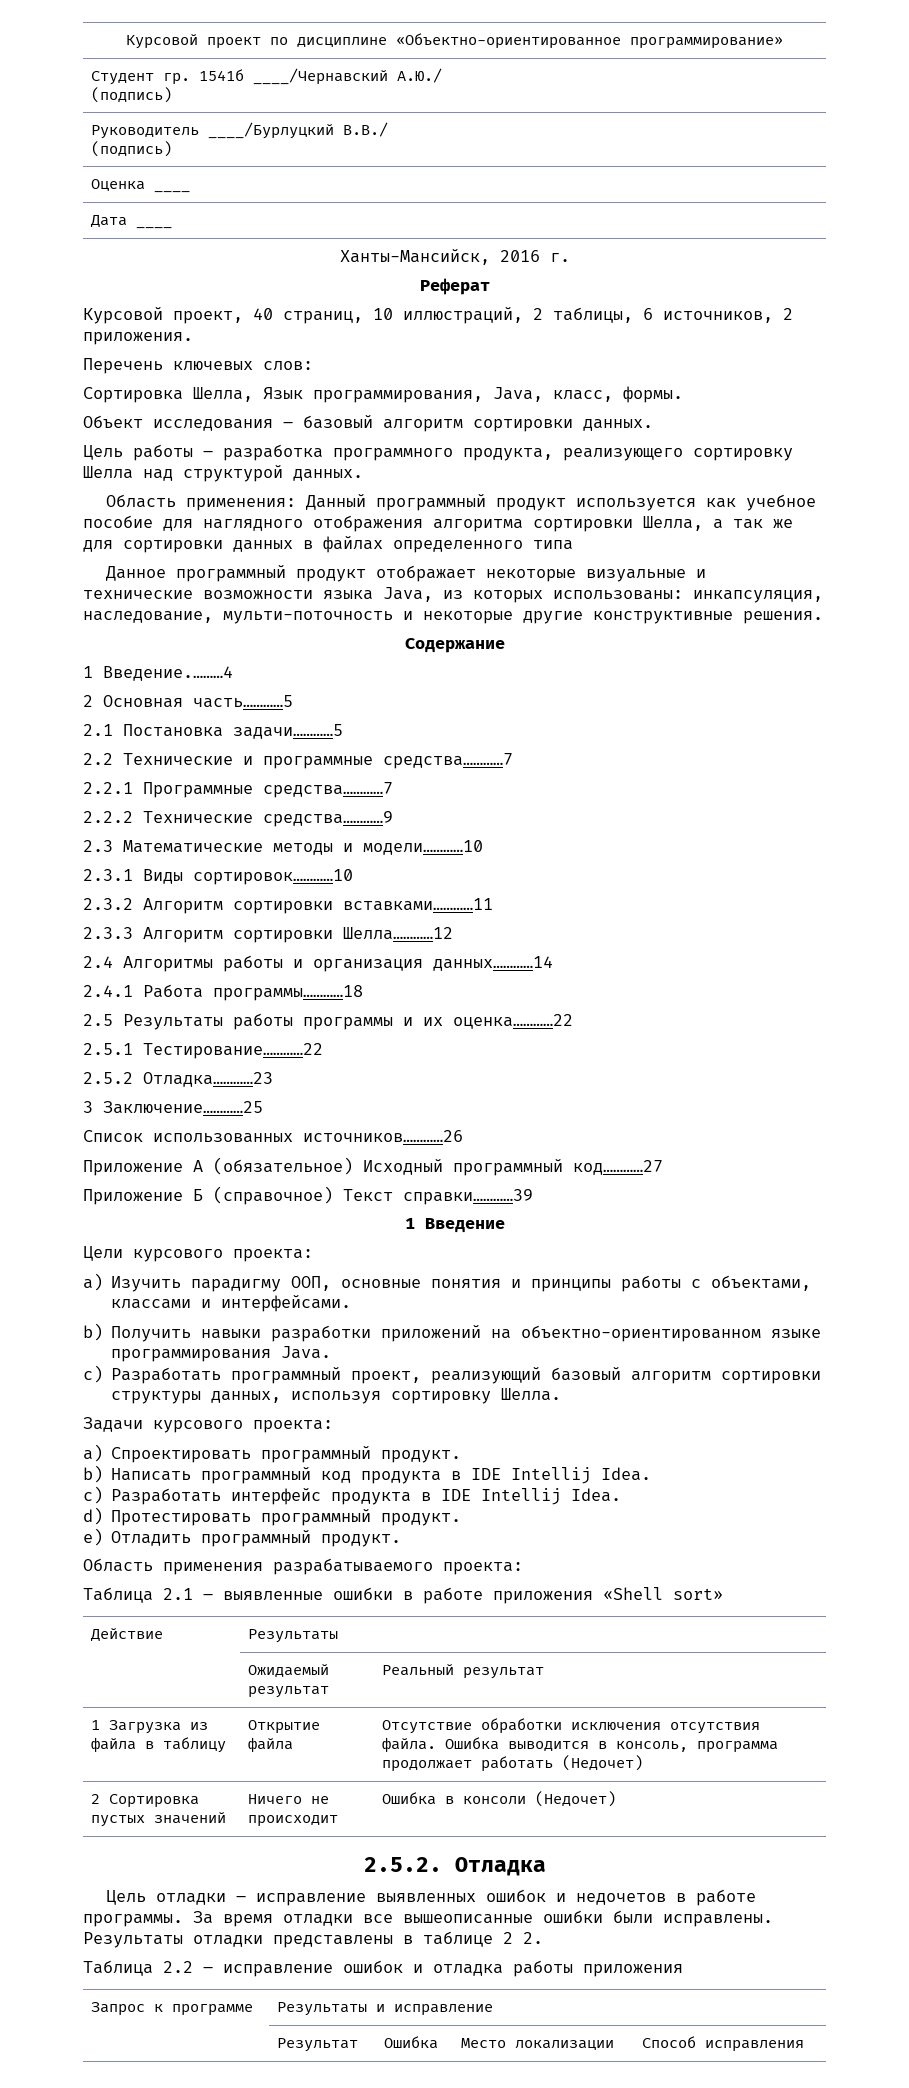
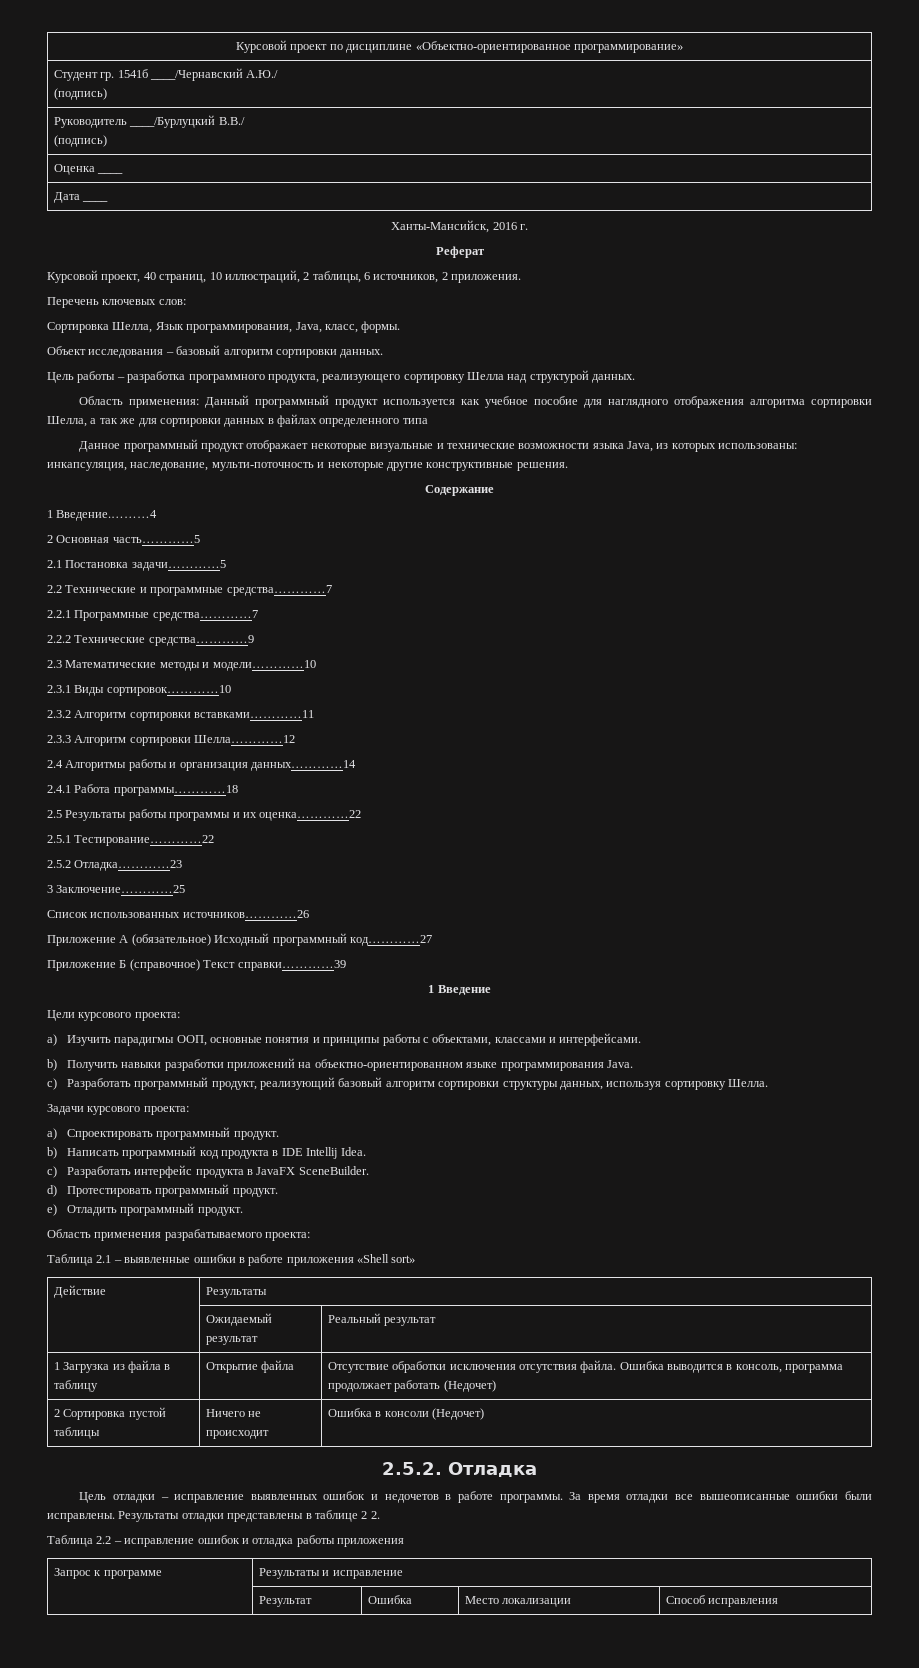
[191,1279,282,1292] парадигму -> [114,1037,175,1046] парадигмы
[351,1371,422,1384] проект, -> [211,1081,257,1090] продукт,
[441,1488,622,1505] IDE Intellij Idea. -> [256,1166,369,1175] JavaFX SceneBuilder.
[90,1812,226,1827] пустых значений -> [128,1407,166,1420] [53,1427,100,1439] пустой таблицы

